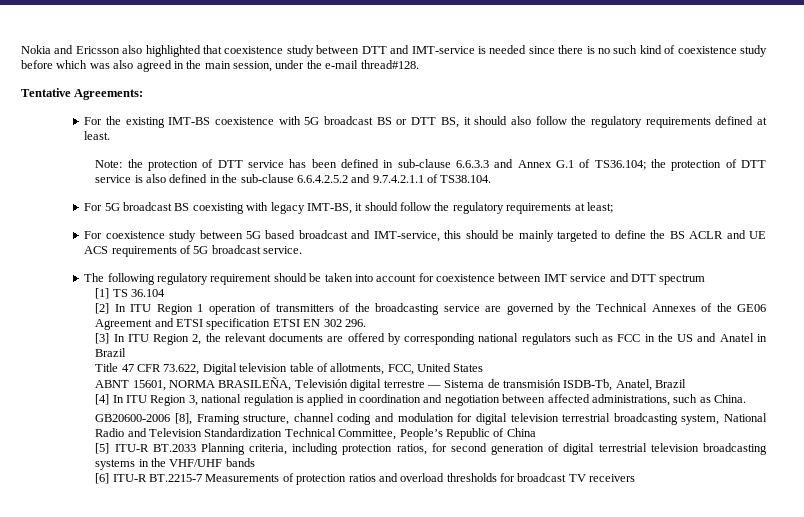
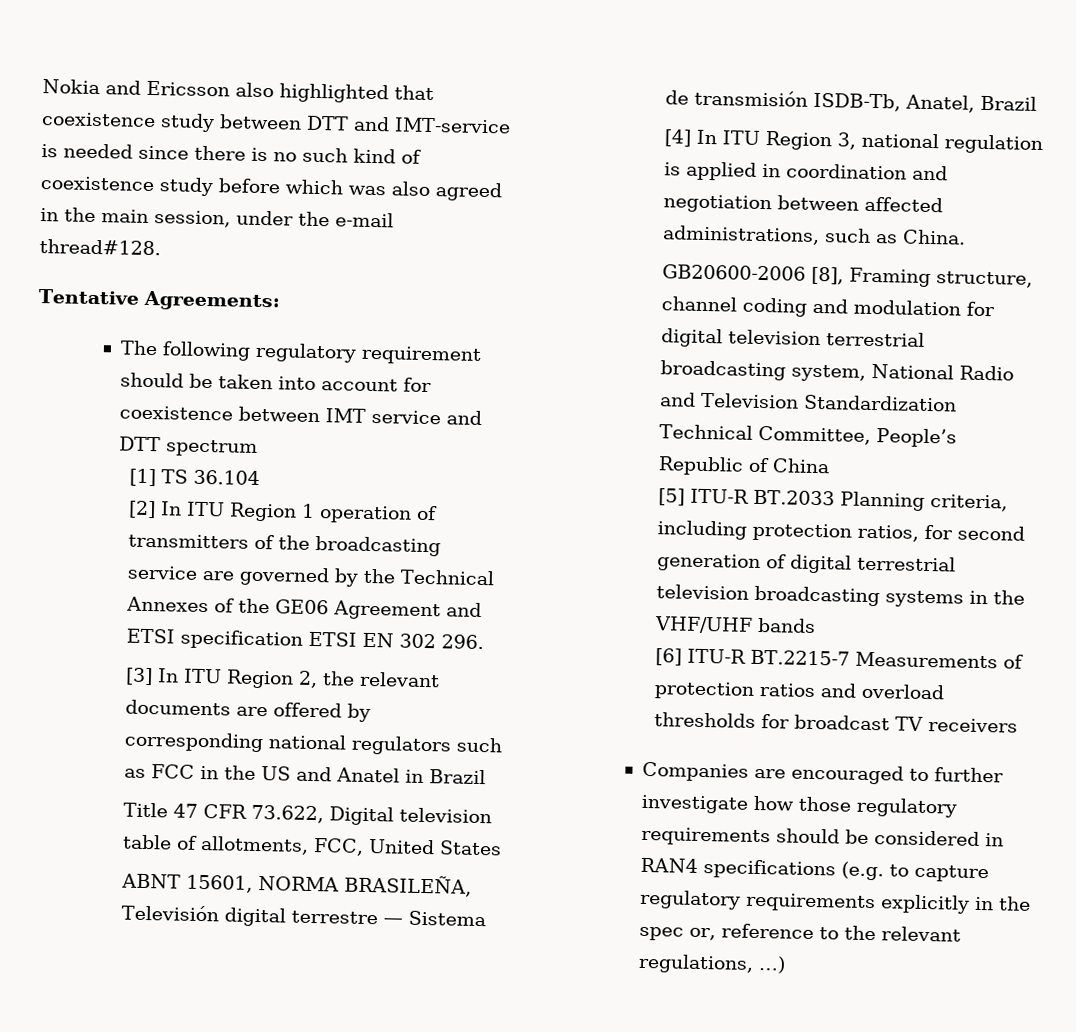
[84,116,768,128] [84,131,111,140] [95,159,766,171] [95,174,492,183] [84,202,613,214] [84,230,767,242] [84,245,303,257] // For the existing IMT-BS coexistence with 5G broadcast BS or DTT BS, it should also follow the regulatory requirements defined at least. // Note: the protection of DTT service has been defined in sub-clause 6.6.3.3 and Annex G.1 of TS36.104; the protection of DTT service is also defined in the sub-clause 6.6.4.2.5.2 and 9.7.4.2.1.1 of TS38.104. // For 5G broadcast BS coexisting with legacy IMT-BS, it should follow the regulatory requirements at least; // For coexistence study between 5G based broadcast and IMT-service, this should be mainly targeted to define the BS ACLR and UE ACS requirements of 5G broadcast service. -> (280, 301) none
(636, 478) none -> [642,761,1005,785] [641,794,958,818] [641,826,1005,847] [640,857,990,883] [639,889,1032,914] [639,923,962,942] [638,953,787,974] // Companies are encouraged to further investigate how those regulatory requirements should be considered in RAN4 specifications (e.g. to capture regulatory requirements explicitly in the spec or, reference to the relevant regulations, …)

